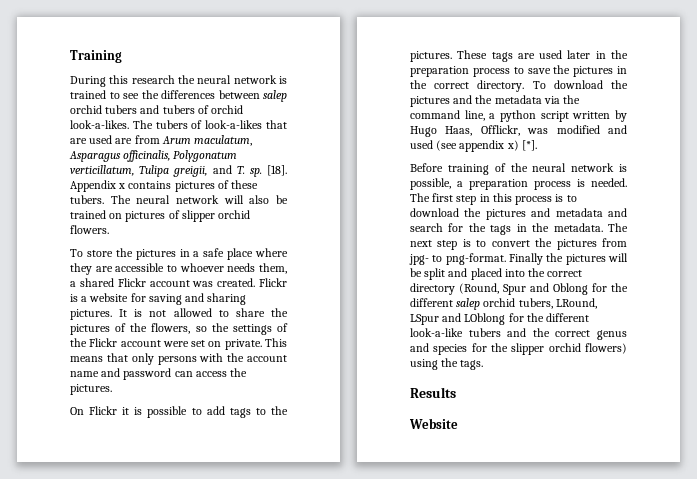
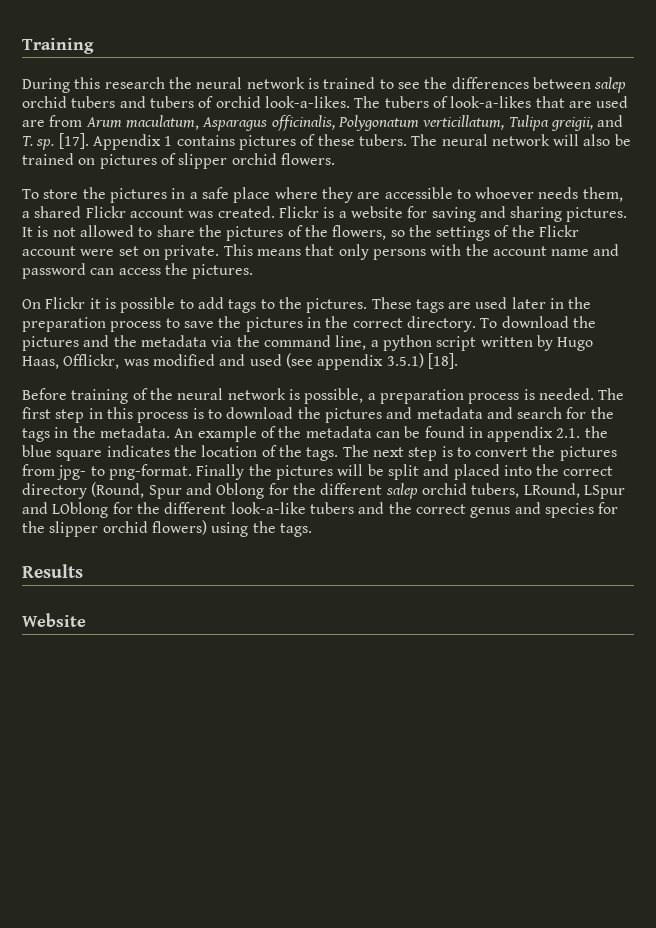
[267,165,287,176] [70,180,126,192] [18]. Appendix x -> [58,133,173,150] [17]. Appendix 1
[506,140,537,151] x) [*]. -> [386,353,458,369] 3.5.1) [18].
(603, 227) none -> [174,426,608,442] [22,445,339,461] An example of the metadata can be found in appendix 2.1. the blue square indicates the location of the tags.

